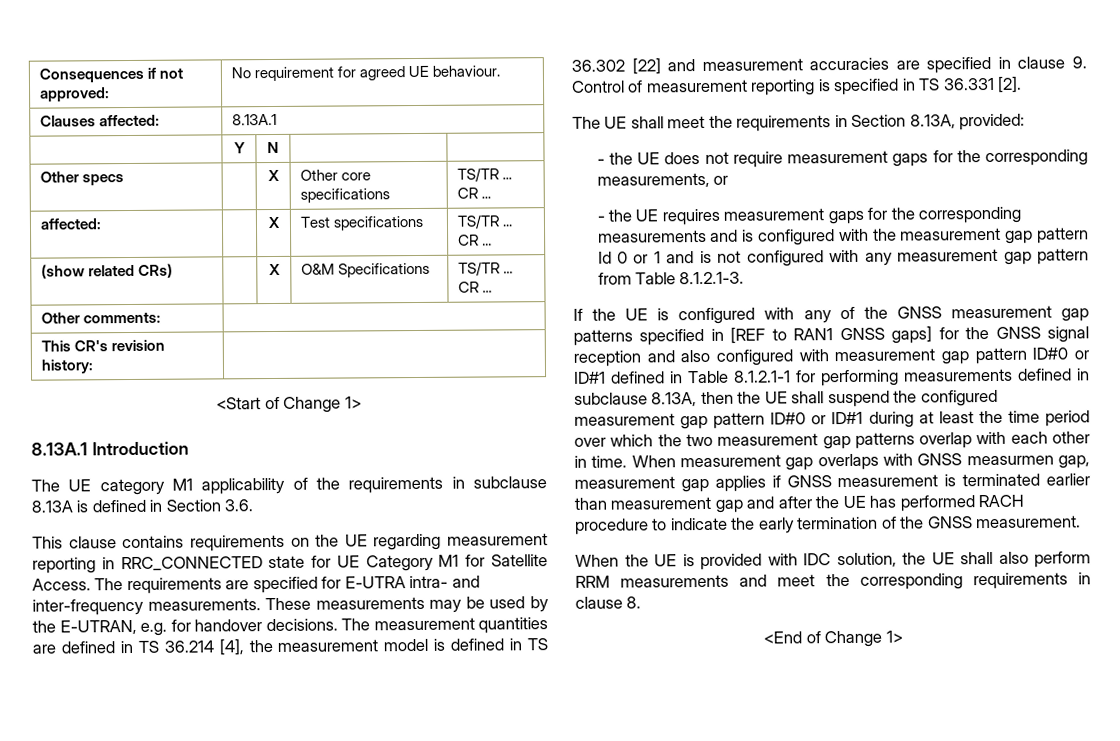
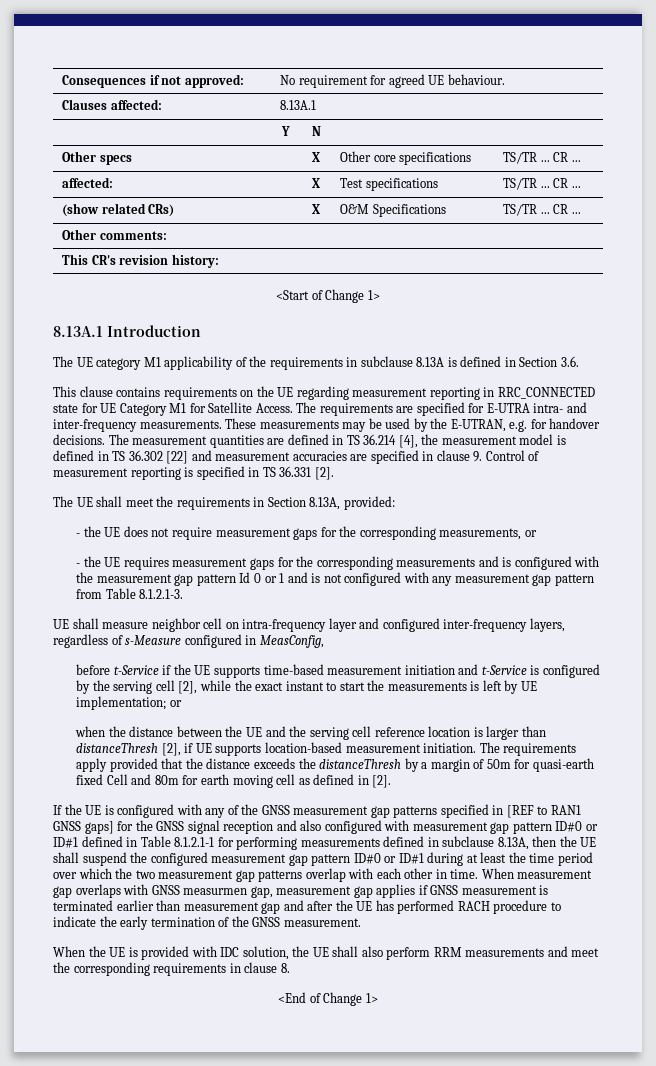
(745, 278) none -> [53,618,565,632] [53,634,324,648] [76,664,600,678] [76,680,537,694] [76,696,182,710] [75,726,546,740] [76,742,577,756] [76,758,594,772] [76,774,392,788] // UE shall measure neighbor cell on intra-frequency layer and configured inter-frequency layers, regardless of s-Measure configured in MeasConfig, // before t-Service if the UE supports time-based measurement initiation and t-Service is configured by the serving cell [2], while the exact instant to start the measurements is left by UE implementation; or // when the distance between the UE and the serving cell reference location is larger than distanceThresh [2], if UE supports location-based measurement initiation. The requirements apply provided that the distance exceeds the distanceThresh by a margin of 50m for quasi-earth fixed Cell and 80m for earth moving cell as defined in [2].

